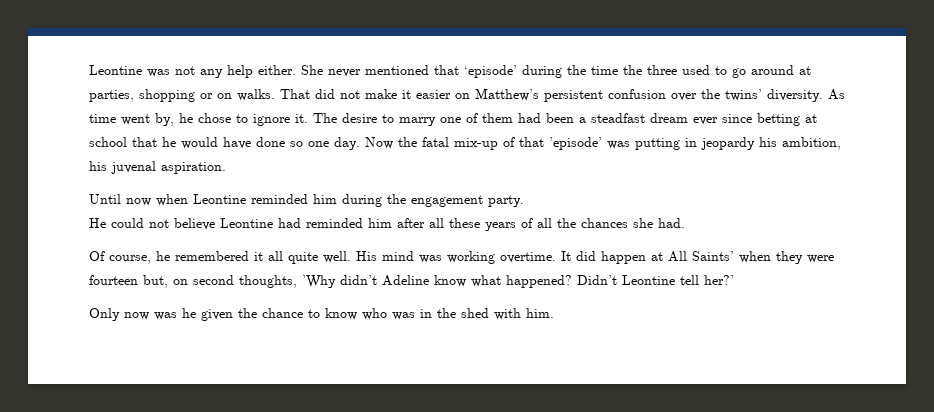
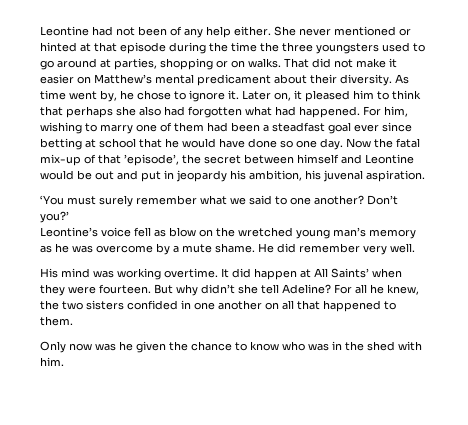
[89,65,195,77] Leontine was not -> [40,26,182,36] Leontine had not been of
[434,65,517,78] that ‘episode’ -> [399,28,411,36] [40,42,166,54] or hinted at that episode
(677, 70) none -> [316,43,379,54] youngsters
[544,89,762,102] persistent confusion over the twins’ -> [155,74,337,86] mental predicament about their
[313,113,377,123] The desire -> [242,90,421,102] [40,106,408,118] [40,122,82,134] Later on, it pleased him to think that perhaps she also had forgotten what had happened. For him, wishing
[650,113,688,123] dream -> [328,122,351,134] goal
[549,137,680,150] ’episode’ was putting -> [124,154,414,166] [40,170,161,182] ’episode’, the secret between himself and Leontine would be out and put
[89,194,524,207] [89,218,685,231] [89,251,351,264] Until now when Leontine reminded him during the engagement party. // He could not believe Leontine had reminded him after all these years of all the chances she had. // Of course, he remembered it all quite well. -> [40,195,398,207] [40,211,69,223] [40,227,416,239] [40,243,415,255] ‘You must surely remember what we said to one another? Don’t you?’ // Leontine’s voice fell as blow on the wretched young man’s memory as he was overcome by a mute shame. He did remember very well. //
[89,275,734,288] fourteen but, on second thoughts, ’Why didn’t Adeline know what happened? Didn’t Leontine tell her?’ -> [99,284,419,296] [40,300,396,312] [40,316,73,326] fourteen. But why didn’t she tell Adeline? For all he knew, the two sisters confided in one another on all that happened to them.

